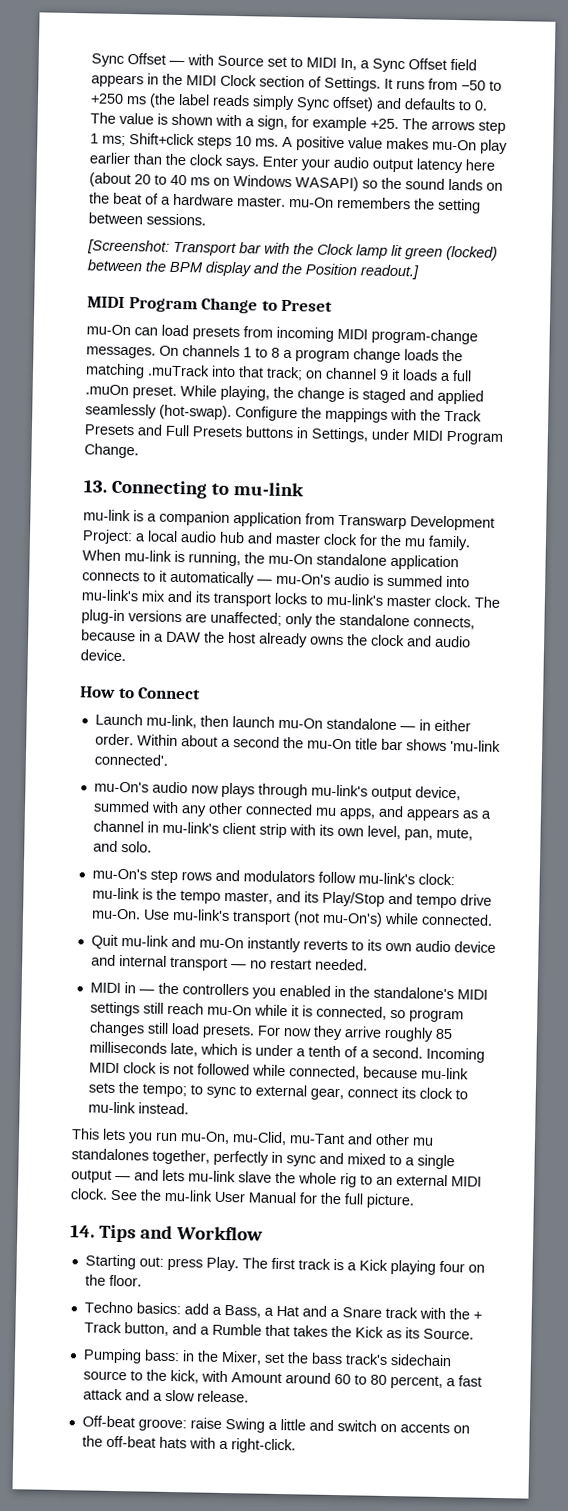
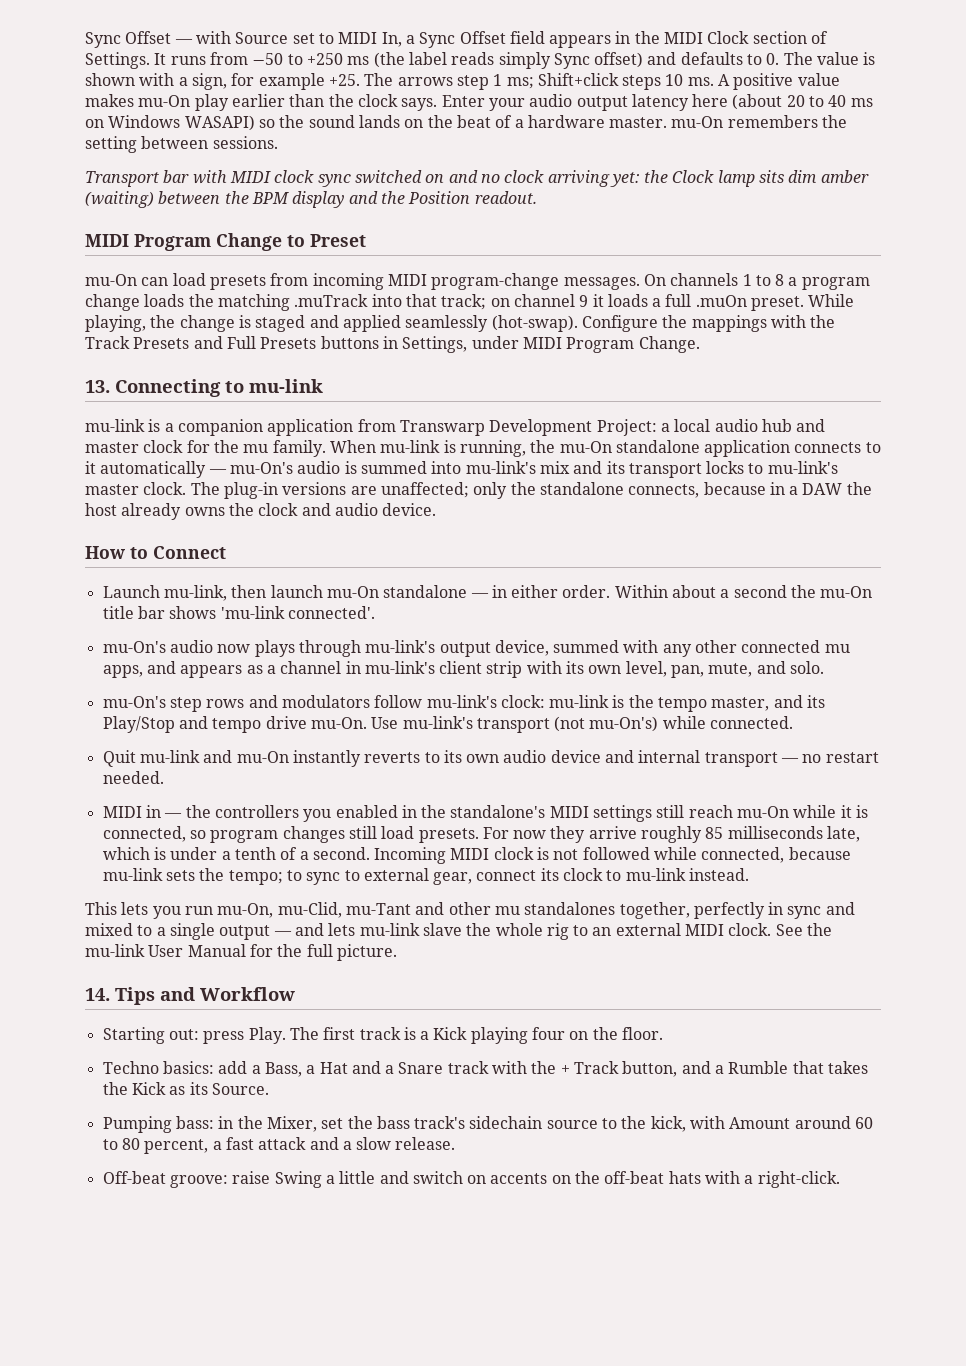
[87,239,170,255] [Screenshot: -> (278, 142) none
[293,243,498,261] the Clock lamp lit green (locked) -> [229,170,869,187] [85,191,154,208] MIDI clock sync switched on and no clock arriving yet: the Clock lamp sits dim amber (waiting)
[360,264,420,280] readout.] -> [474,191,537,204] readout.

